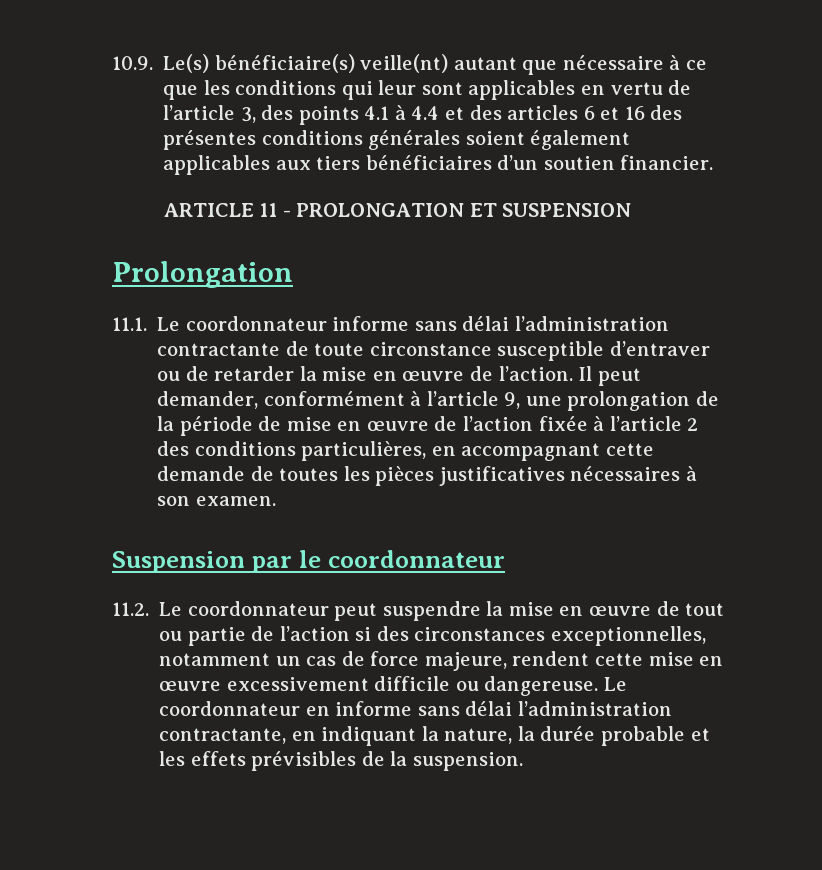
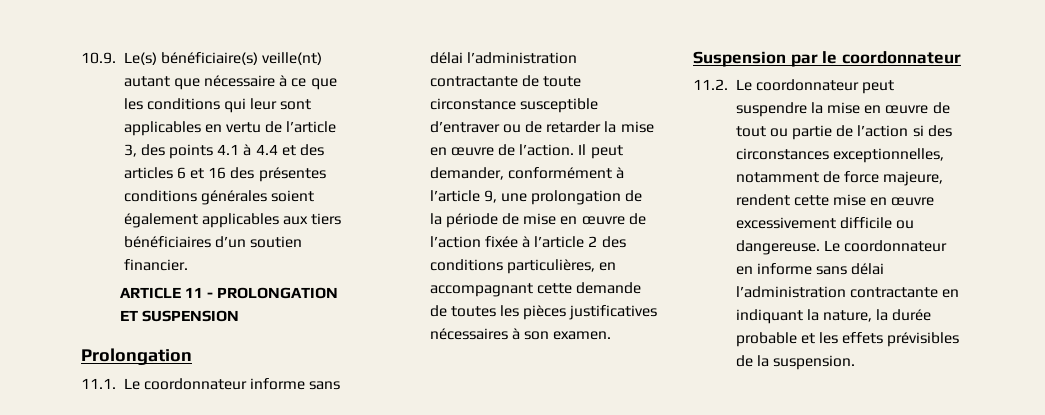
[275,656,337,666] un cas -> (819, 177) none
[159,728,287,744] contractante, -> [849,287,938,298] contractante

